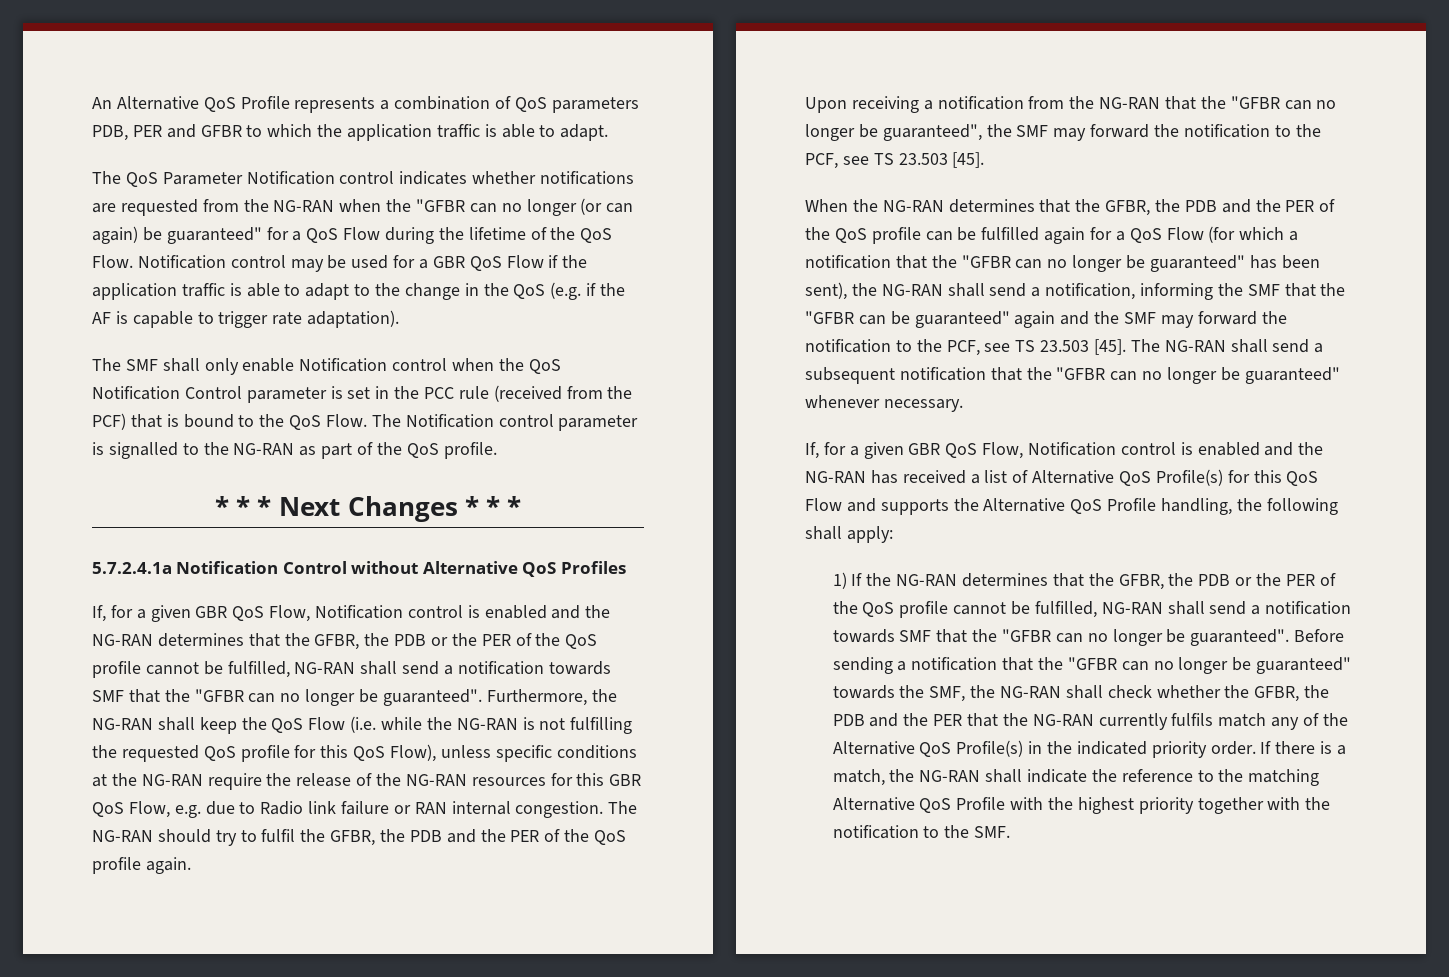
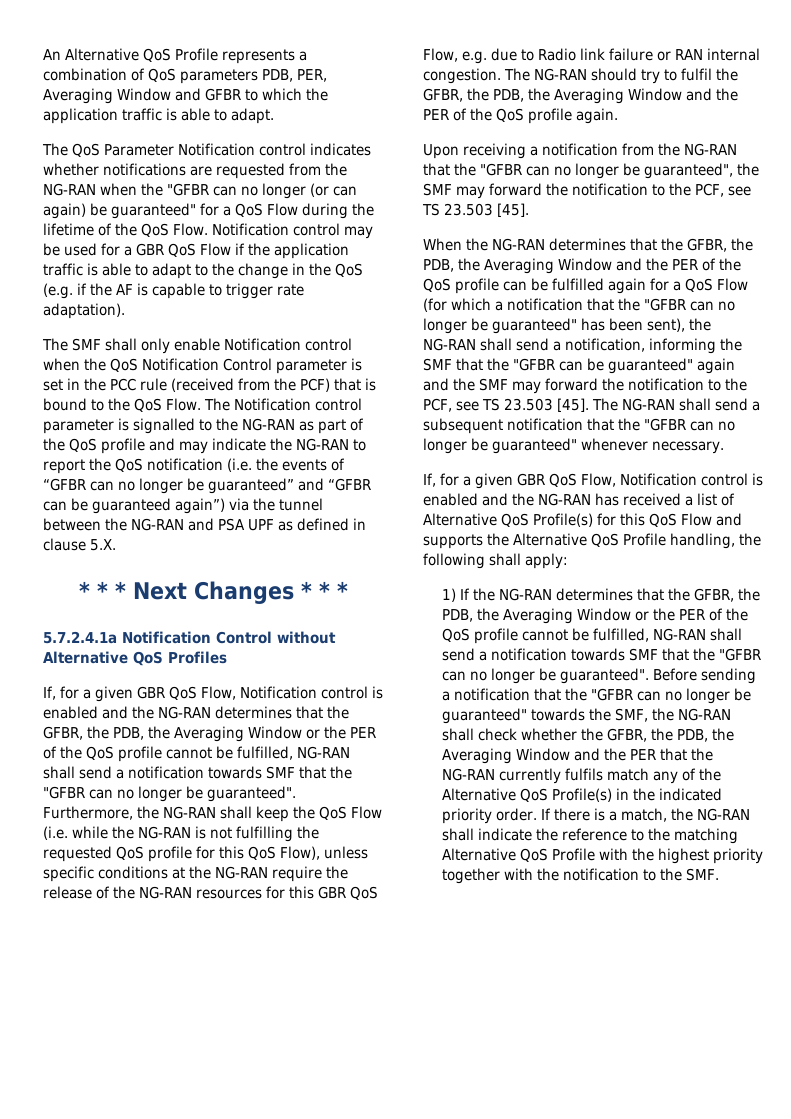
[132,125,162,137] PER -> [297,69,327,82] [43,88,171,104] PER, Averaging Window
[443,442,497,459] profile. -> [101,438,366,454] [43,458,345,474] [43,478,371,494] [43,498,323,514] [43,518,366,531] [43,538,116,551] profile and may indicate the NG-RAN to report the QoS notification (i.e. the events of “GFBR can no longer be guaranteed” and “GFBR can be guaranteed again”) via the tunnel between the NG-RAN and PSA UPF as defined in clause 5.X.
[394,634,427,646] PDB -> [113,726,302,742] PDB, the Averaging Window
[409,830,442,842] PDB -> [493,88,682,104] PDB, the Averaging Window
[1184,200,1217,212] PDB -> [423,258,612,274] PDB, the Averaging Window
[1198,574,1231,586] PDB -> [441,608,631,624] PDB, the Averaging Window
[832,714,865,726] PDB -> [676,728,734,742] [441,748,570,764] PDB, the Averaging Window

